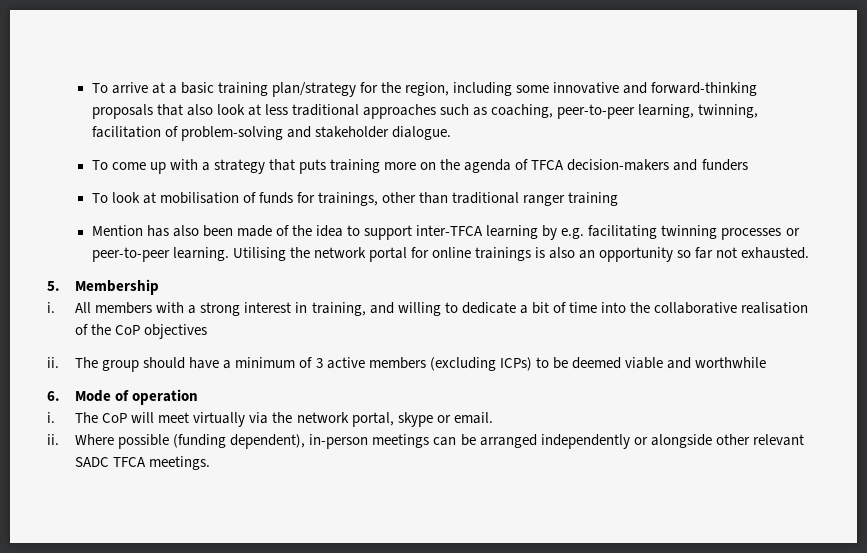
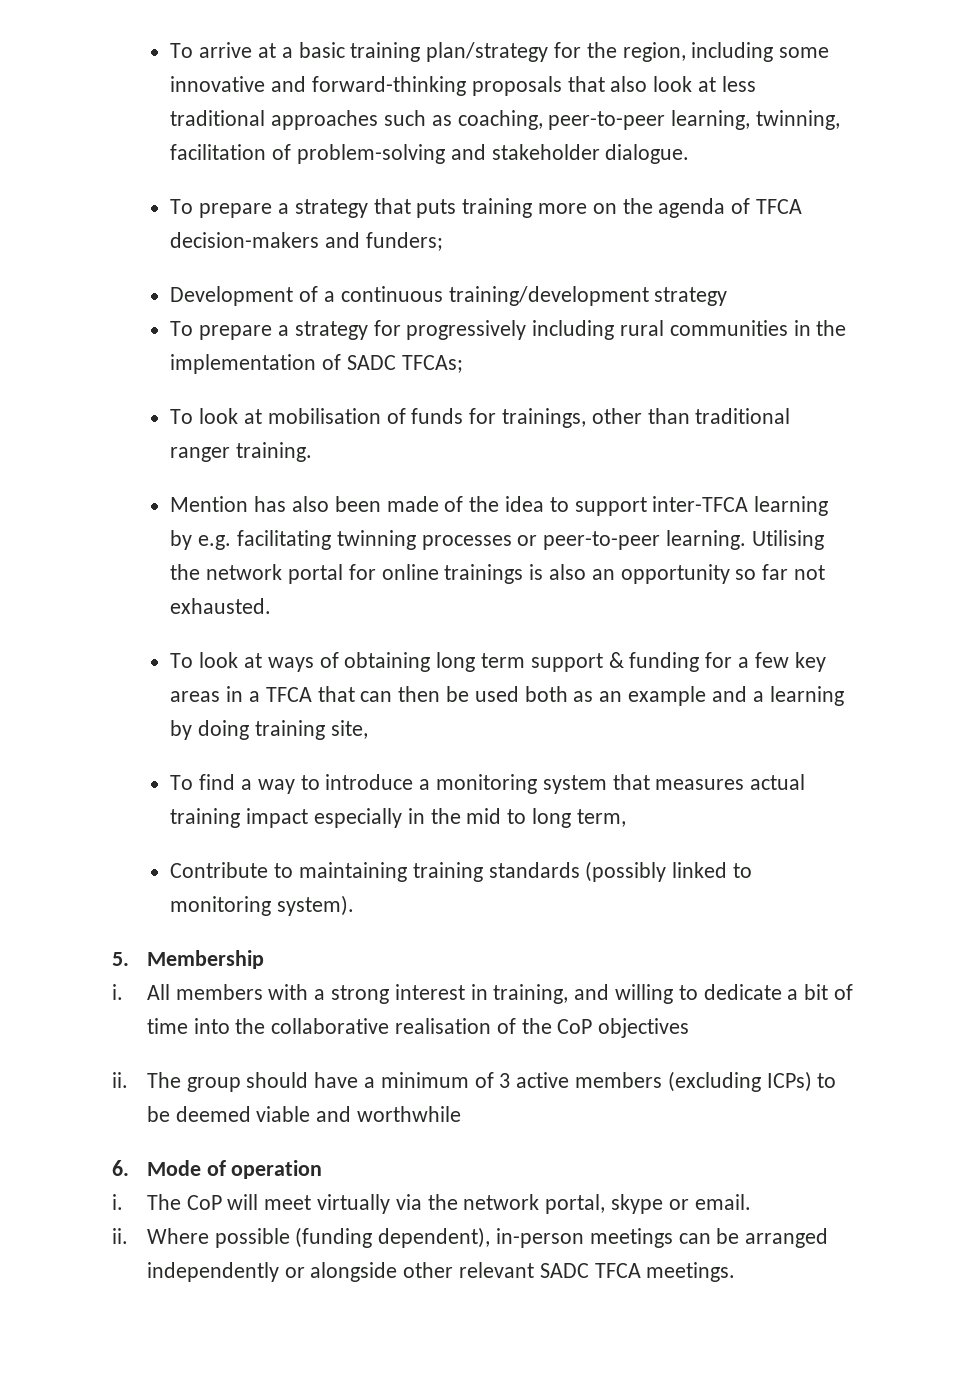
[111,159,198,174] come up with -> [199,203,273,218] prepare
[701,159,748,171] funders -> [366,232,444,251] [170,286,728,306] [170,320,847,340] [170,354,463,374] funders; // Development of a continuous training/development strategy // To prepare a strategy for progressively including rural communities in the implementation of SADC TFCAs;
[568,192,619,206] training -> [236,442,313,462] training.
(810, 253) none -> [170,652,826,672] [170,686,844,706] [170,720,368,740] [170,774,806,794] [170,808,626,828] [170,861,753,882] [170,895,355,916] // To look at ways of obtaining long term support & funding for a few key areas in a TFCA that can then be used both as an example and a learning by doing training site, // To find a way to introduce a monitoring system that measures actual training impact especially in the mid to long term, // Contribute to maintaining training standards (possibly linked to monitoring system).

